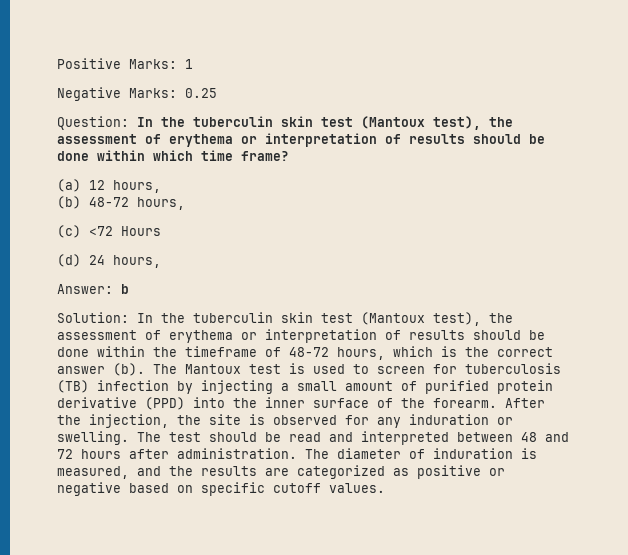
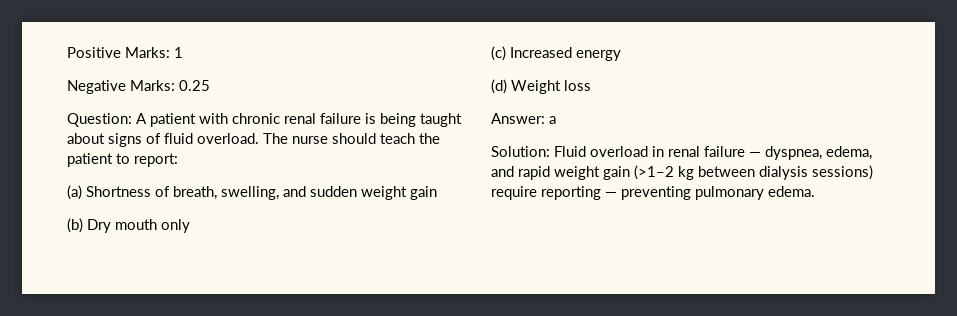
[137,116,513,130] [57,133,545,147] [57,150,289,161] [57,179,161,193] [57,196,185,210] In the tuberculin skin test (Mantoux test), the assessment of erythema or interpretation of results should be done within which time frame? // (a) 12 hours, // (b) 48-72 hours, -> [136,113,462,127] [67,133,440,147] [67,153,178,167] [67,185,437,200] [67,218,190,233] A patient with chronic renal failure is being taught about signs of fluid overload. The nurse should teach the patient to report: // (a) Shortness of breath, swelling, and sudden weight gain // (b) Dry mouth only
[89,226,161,236] <72 Hours -> [510,47,621,61] Increased energy
[89,255,161,268] 24 hours, -> [511,80,591,94] Weight loss
[121,284,129,294] b -> [549,116,556,124] a
[137,312,513,326] [57,329,545,343] [57,346,553,360] [57,363,561,376] [57,380,553,394] [57,397,545,410] [57,414,513,428] [57,431,569,445] [57,448,537,459] [57,465,505,479] [57,482,385,496] In the tuberculin skin test (Mantoux test), the assessment of erythema or interpretation of results should be done within the timeframe of 48-72 hours, which is the correct answer (b). The Mantoux test is used to screen for tuberculosis (TB) infection by injecting a small amount of purified protein derivative (PPD) into the inner surface of the forearm. After the injection, the site is observed for any induration or swelling. The test should be read and interpreted between 48 and 72 hours after administration. The diameter of induration is measured, and the results are categorized as positive or negative based on specific cutoff values. -> [554,146,872,160] [491,165,873,180] [491,186,815,200] Fluid overload in renal failure — dyspnea, edema, and rapid weight gain (>1–2 kg between dialysis sessions) require reporting — preventing pulmonary edema.

